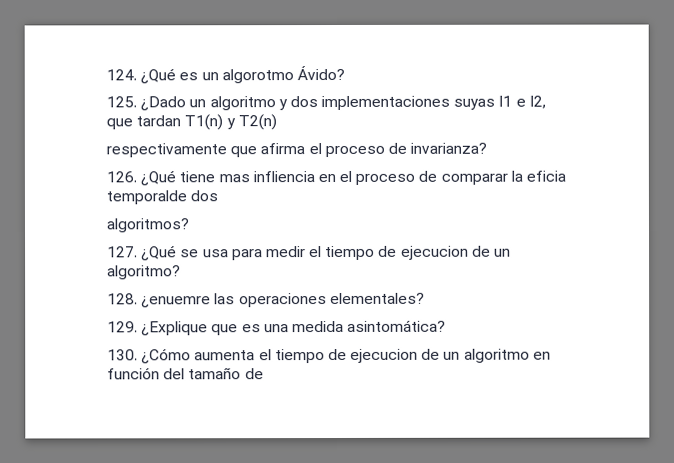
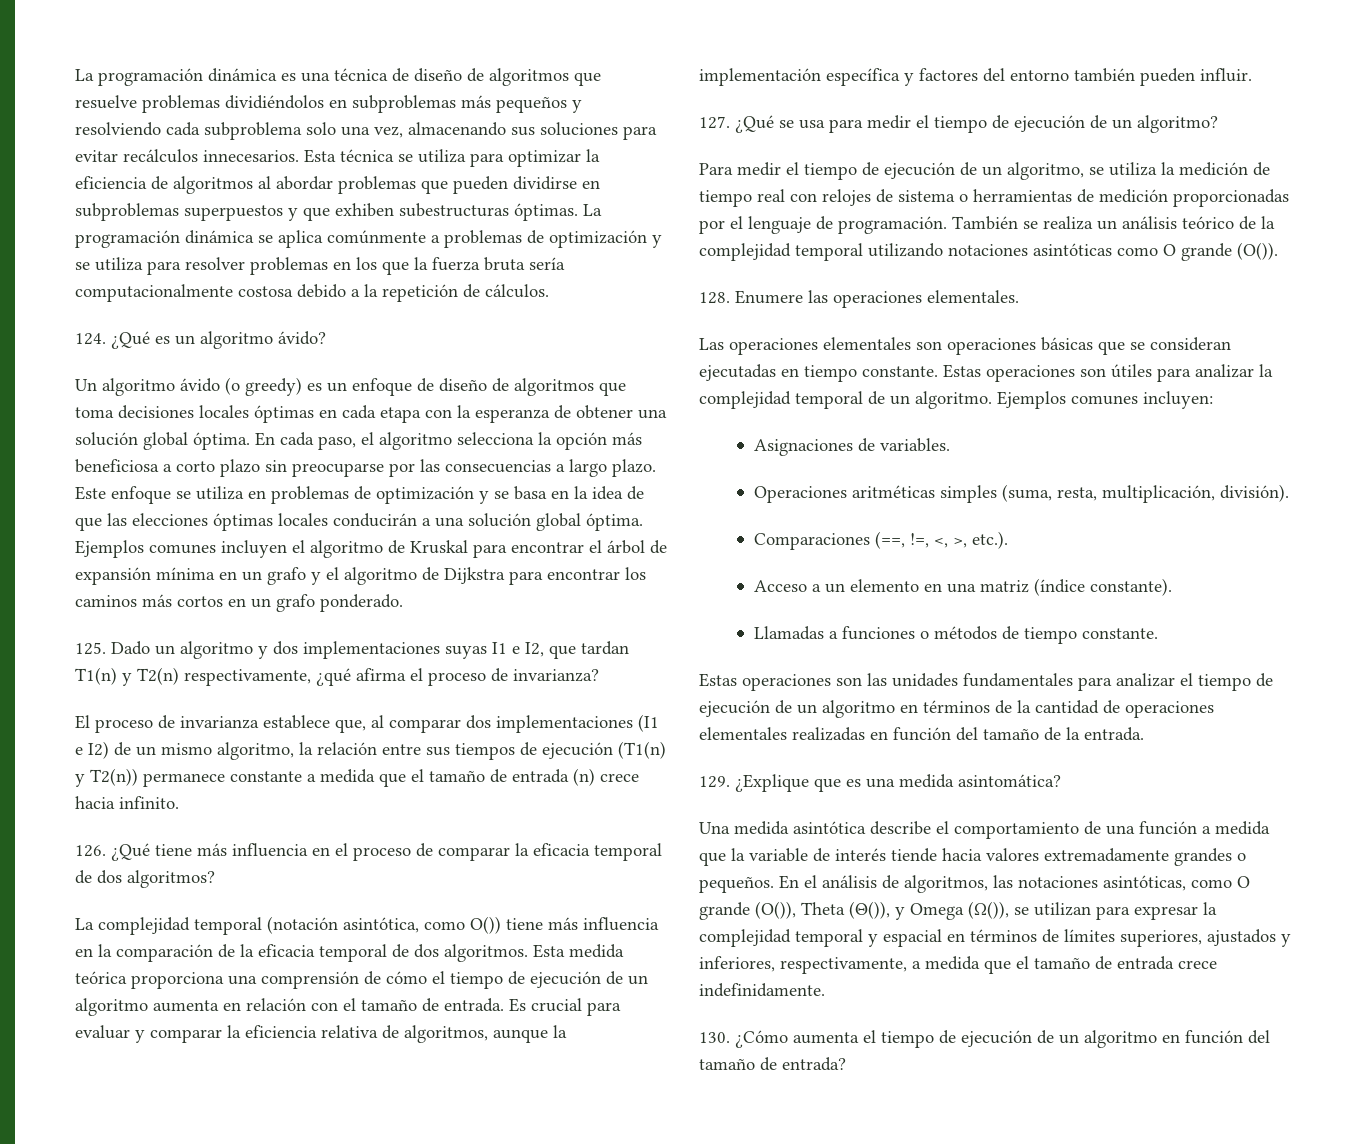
[106,65,345,84] 124. ¿Qué es un algorotmo Ávido? -> [75,68,601,86] [75,95,582,113] [75,122,657,140] [75,149,600,167] [75,176,600,194] [75,203,602,221] [75,230,662,248] [75,257,565,275] [75,284,549,302] [75,331,326,349] [75,377,626,396] [75,405,667,423] [75,432,642,450] [75,459,656,477] [75,486,644,504] [75,513,643,531] [75,540,667,558] [75,567,646,585] [75,594,403,612] La programación dinámica es una técnica de diseño de algoritmos que resuelve problemas dividiéndolos en subproblemas más pequeños y resolviendo cada subproblema solo una vez, almacenando sus soluciones para evitar recálculos innecesarios. Esta técnica se utiliza para optimizar la eficiencia de algoritmos al abordar problemas que pueden dividirse en subproblemas superpuestos y que exhiben subestructuras óptimas. La programación dinámica se aplica comúnmente a problemas de optimización y se utiliza para resolver problemas en los que la fuerza bruta sería computacionalmente costosa debido a la repetición de cálculos. // 124. ¿Qué es un algoritmo ávido? // Un algoritmo ávido (o greedy) es un enfoque de diseño de algoritmos que toma decisiones locales óptimas en cada etapa con la esperanza de obtener una solución global óptima. En cada paso, el algoritmo selecciona la opción más beneficiosa a corto plazo sin preocuparse por las consecuencias a largo plazo. Este enfoque se utiliza en problemas de optimización y se basa en la idea de que las elecciones óptimas locales conducirán a una solución global óptima. Ejemplos comunes incluyen el algoritmo de Kruskal para encontrar el árbol de expansión mínima en un grafo y el algoritmo de Dijkstra para encontrar los caminos más cortos en un grafo ponderado.
[140,96,187,111] ¿Dado -> [111,641,150,655] Dado
[106,143,258,158] // respectivamente que -> [184,668,351,686] respectivamente, ¿qué
(488, 148) none -> [75,714,659,733] [75,741,666,760] [75,768,639,787] [75,796,179,809] // El proceso de invarianza establece que, al comparar dos implementaciones (I1 e I2) de un mismo algoritmo, la relación entre sus tiempos de ejecución (T1(n) y T2(n)) permanece constante a medida que el tamaño de entrada (n) crece hacia infinito.
[218,171,315,183] mas infliencia -> [197,843,308,857] más influencia
[526,170,567,182] [106,190,219,205] [106,218,190,233] eficia temporalde dos // algoritmos? -> [533,843,662,861] [75,870,215,888] [75,916,659,935] [75,944,624,962] [75,971,648,989] [75,998,621,1016] [75,1025,567,1043] [699,68,1252,86] eficacia temporal de dos algoritmos? // La complejidad temporal (notación asintótica, como O()) tiene más influencia en la comparación de la eficacia temporal de dos algoritmos. Esta medida teórica proporciona una comprensión de cómo el tiempo de ejecución de un algoritmo aumenta en relación con el tamaño de entrada. Es crucial para evaluar y comparar la eficiencia relativa de algoritmos, aunque la implementación específica y factores del entorno también pueden influir.
[400,245,469,260] ejecucion -> [1014,115,1085,132] ejecución
(181, 272) none -> [699,162,1270,180] [699,189,1289,207] [699,216,1275,234] [699,242,1278,261] // Para medir el tiempo de ejecución de un algoritmo, se utiliza la medición de tiempo real con relojes de sistema o herramientas de medición proporcionadas por el lenguaje de programación. También se realiza un análisis teórico de la complejidad temporal utilizando notaciones asintóticas como O grande (O()).
[141,296,212,308] ¿enuemre -> [735,290,803,304] Enumere
[329,292,425,305] elementales? -> [927,290,1019,303] [699,337,1231,355] [699,364,1273,382] [699,391,1213,409] [753,438,950,456] [753,484,1289,503] [753,531,1008,550] [753,578,1172,596] [753,626,1158,644] [699,673,1273,691] [699,700,1214,718] [699,727,1144,741] elementales. // Las operaciones elementales son operaciones básicas que se consideran ejecutadas en tiempo constante. Estas operaciones son útiles para analizar la complejidad temporal de un algoritmo. Ejemplos comunes incluyen: // Asignaciones de variables. // Operaciones aritméticas simples (suma, resta, multiplicación, división). // Comparaciones (==, !=, <, >, etc.). // Acceso a un elemento en una matriz (índice constante). // Llamadas a funciones o métodos de tiempo constante. // Estas operaciones son las unidades fundamentales para analizar el tiempo de ejecución de un algoritmo en términos de la cantidad de operaciones elementales realizadas en función del tamaño de la entrada.
(447, 325) none -> [699,821,1270,839] [699,848,1246,866] [699,875,1250,893] [699,901,1217,920] [699,929,1291,947] [699,956,1217,974] [699,983,825,997] // Una medida asintótica describe el comportamiento de una función a medida que la variable de interés tiende hacia valores extremadamente grandes o pequeños. En el análisis de algoritmos, las notaciones asintóticas, como O grande (O()), Theta (Θ()), y Omega (Ω()), se utilizan para expresar la complejidad temporal y espacial en términos de límites superiores, ajustados y inferiores, respectivamente, a medida que el tamaño de entrada crece indefinidamente.
[350,348,419,363] ejecucion -> [961,1030,1032,1047] ejecución
(264, 374) none -> [782,1057,846,1071] entrada?

